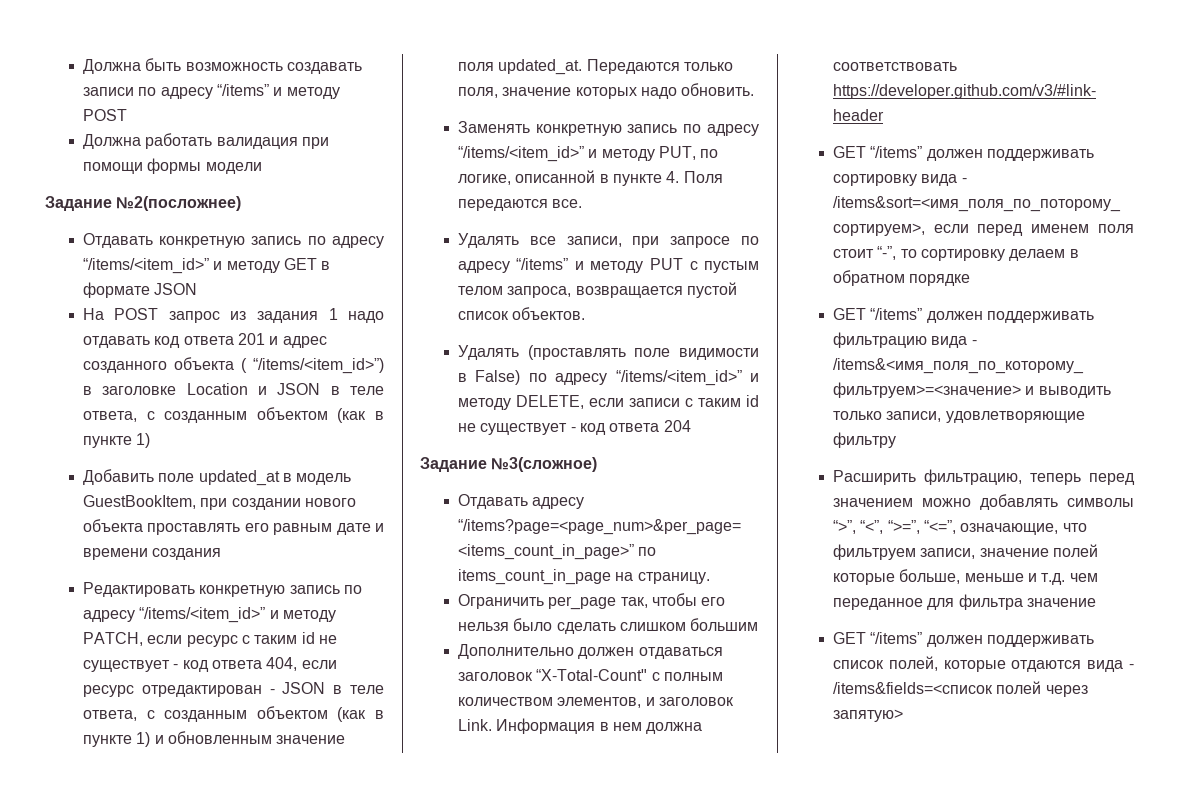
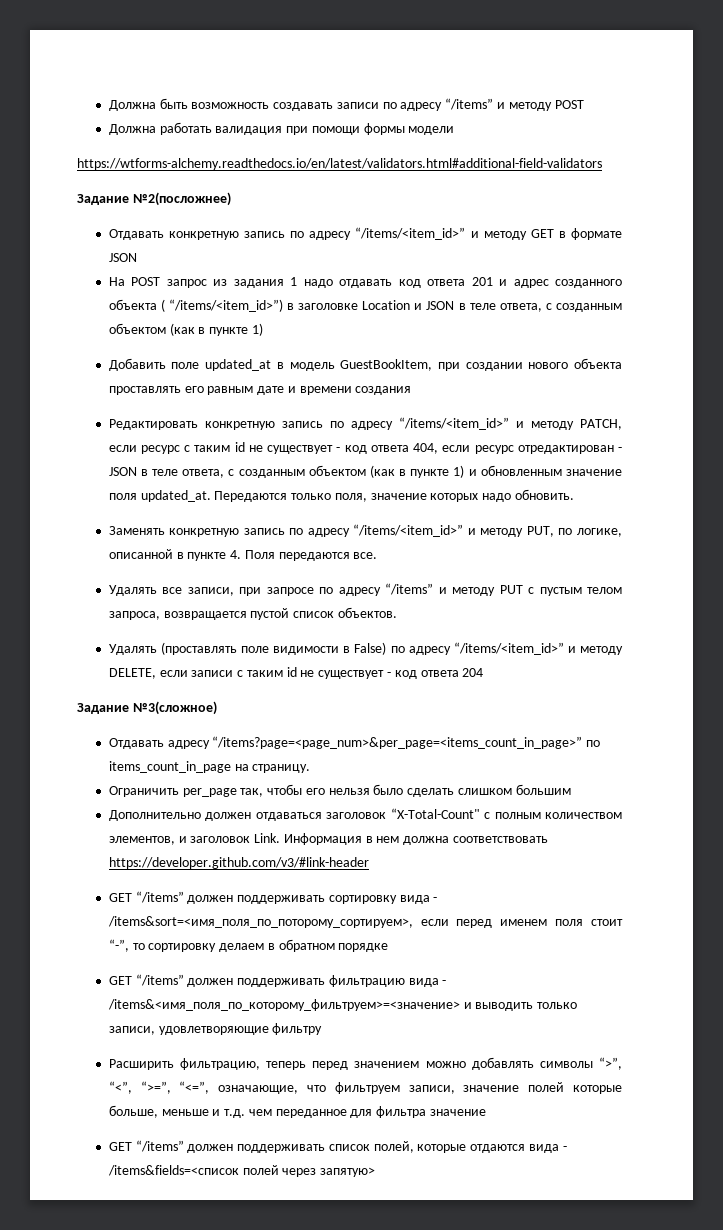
(262, 168) none -> [77,158,602,170] // https://wtforms-alchemy.readthedocs.io/en/latest/validators.html#additional-field-validators

